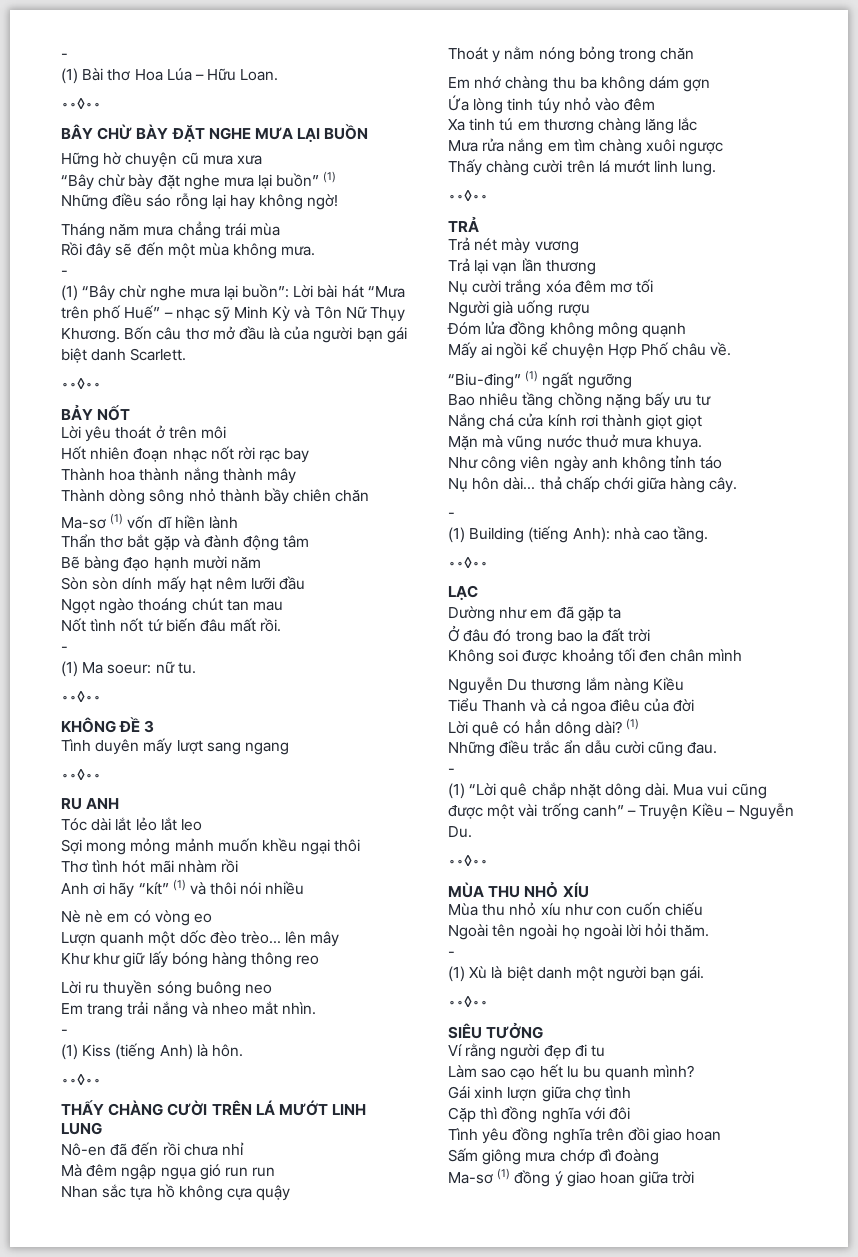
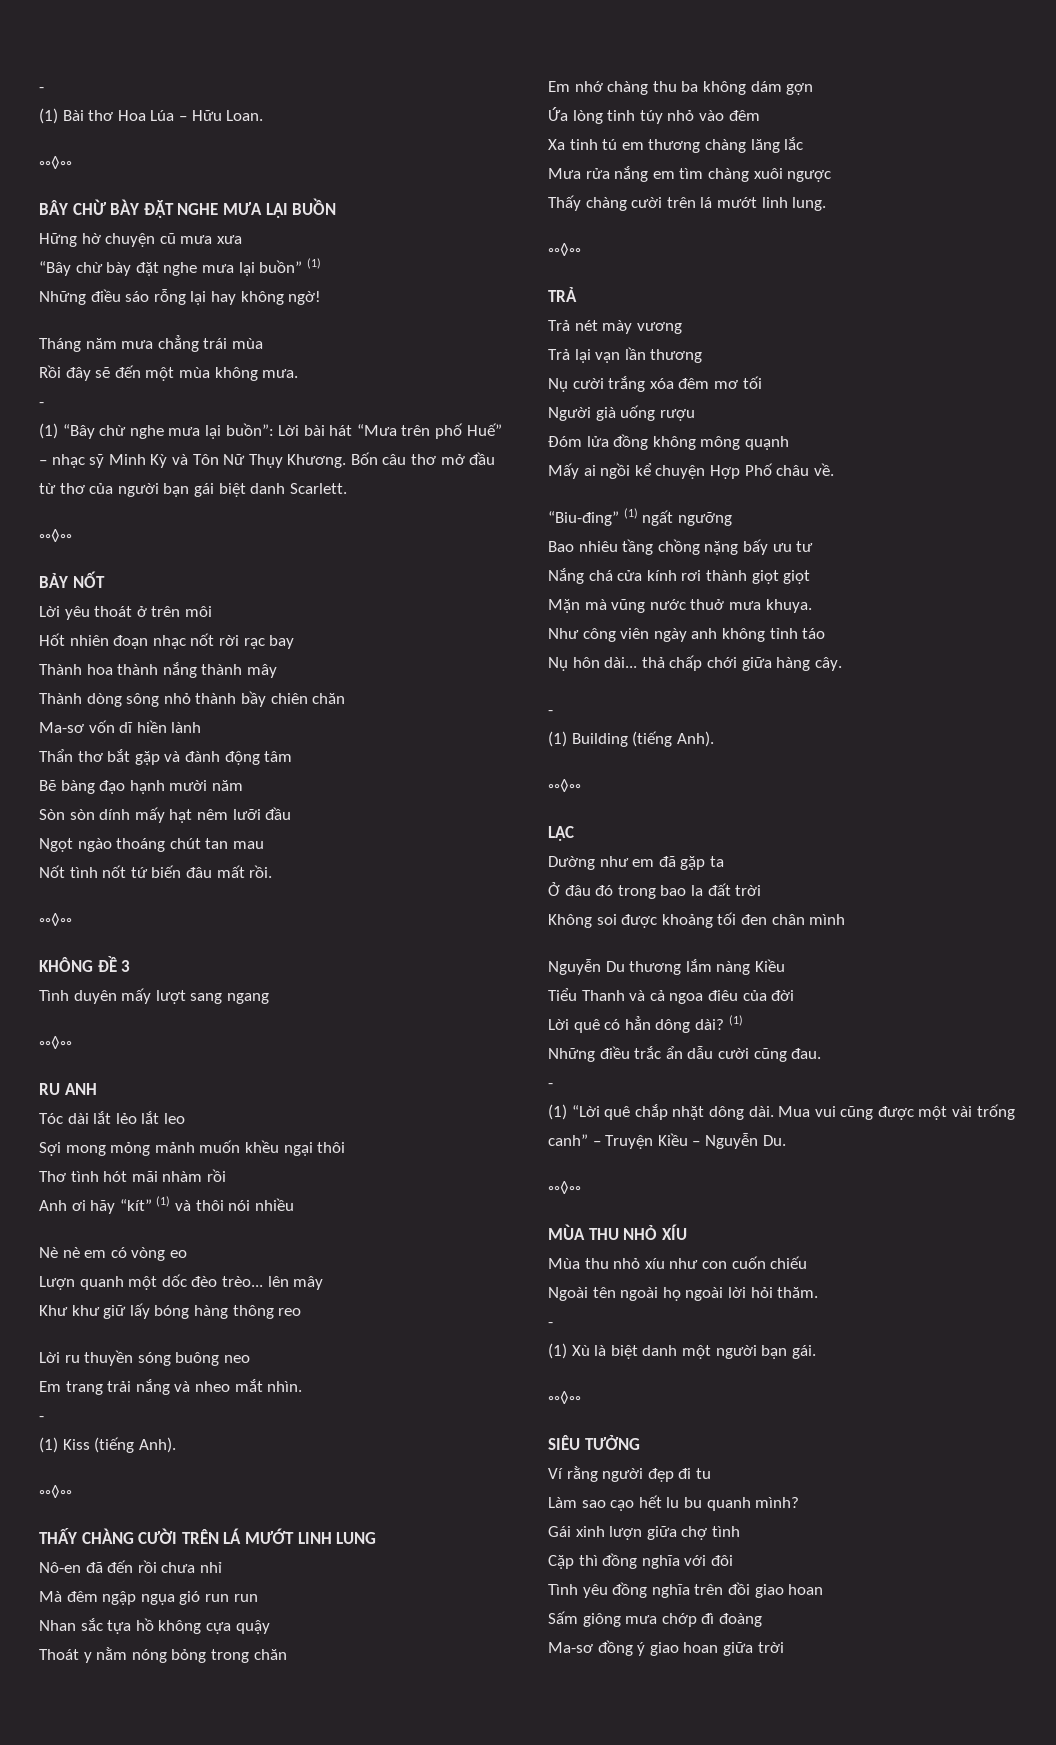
[269,327,281,340] là -> [39,483,85,494] từ thơ
[110,513,124,525] (1) -> (84, 727) none
[61,646,68,652] [61,661,196,677] // - // (1) Ma soeur: nữ tu. -> (273, 871) none
[159,1044,243,1060] Anh) là hôn. -> [138,1437,176,1453] Anh).
[572,526,709,543] Anh): nhà cao tầng. -> [676,731,714,747] Anh).
[497,1168,511,1180] (1) -> (593, 1647) none

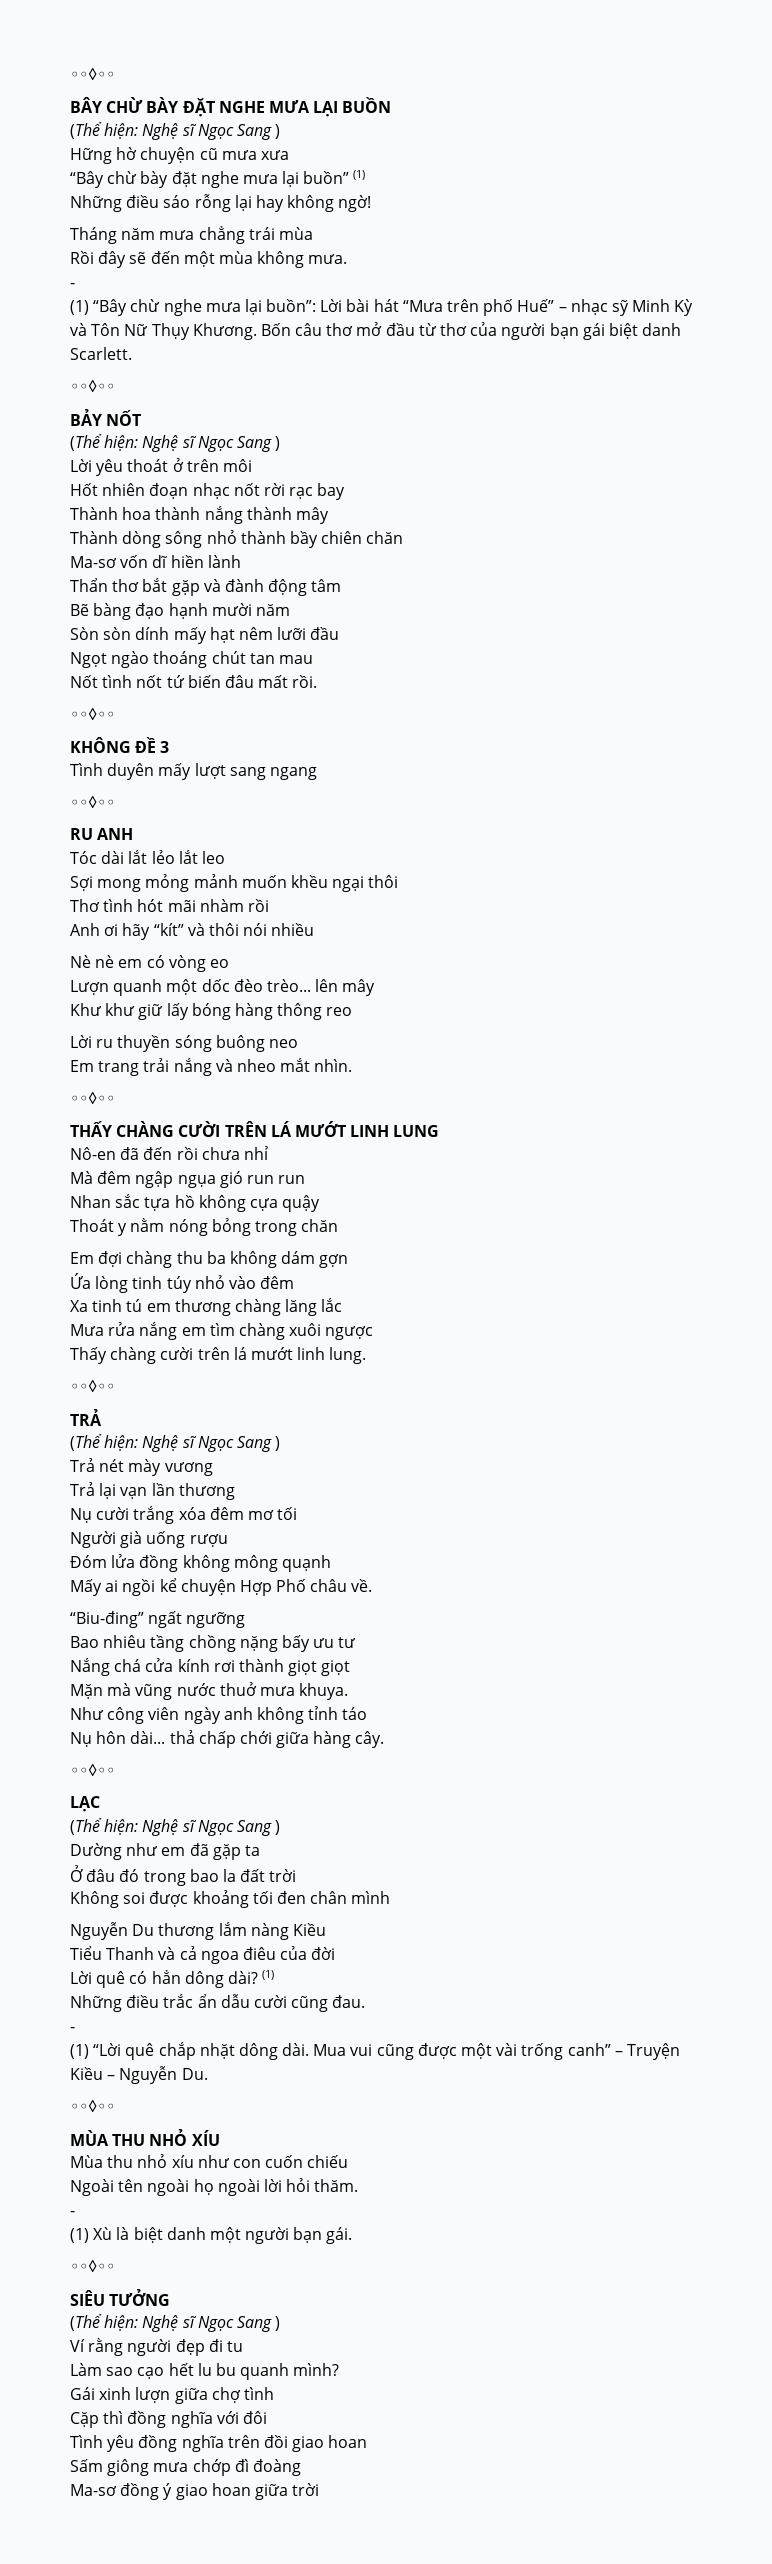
[39,87,44,92] [39,108,264,124] - // (1) Bài thơ Hoa Lúa – Hữu Loan. // -> (70, 74) none
(337, 206) none -> [70,122,281,140] // (Thể hiện: Nghệ sĩ Ngọc Sang )
(105, 579) none -> [70,434,281,452] // (Thể hiện: Nghệ sĩ Ngọc Sang )
[156,1196,171,1207] (1) -> (184, 929) none
[39,1416,44,1421] [39,1437,176,1453] // - // (1) Kiss (tiếng Anh). -> (353, 1065) none
[574,81,603,92] nhớ -> [98,1251,123,1267] đợi
(577, 294) none -> [70,1434,281,1452] // (Thể hiện: Nghệ sĩ Ngọc Sang )
[623,508,638,519] (1) -> (144, 1619) none
[548,710,553,715] [548,731,714,747] [548,779,581,792] [548,826,574,841] - // (1) Building (tiếng Anh). // ◦◦◊◦◦ // LẠC -> [70,1764,115,1776] [70,1796,100,1812] [70,1818,281,1836] ◦◦◊◦◦ // LẠC // (Thể hiện: Nghệ sĩ Ngọc Sang )
(640, 1442) none -> [70,2314,281,2332] // (Thể hiện: Nghệ sĩ Ngọc Sang )

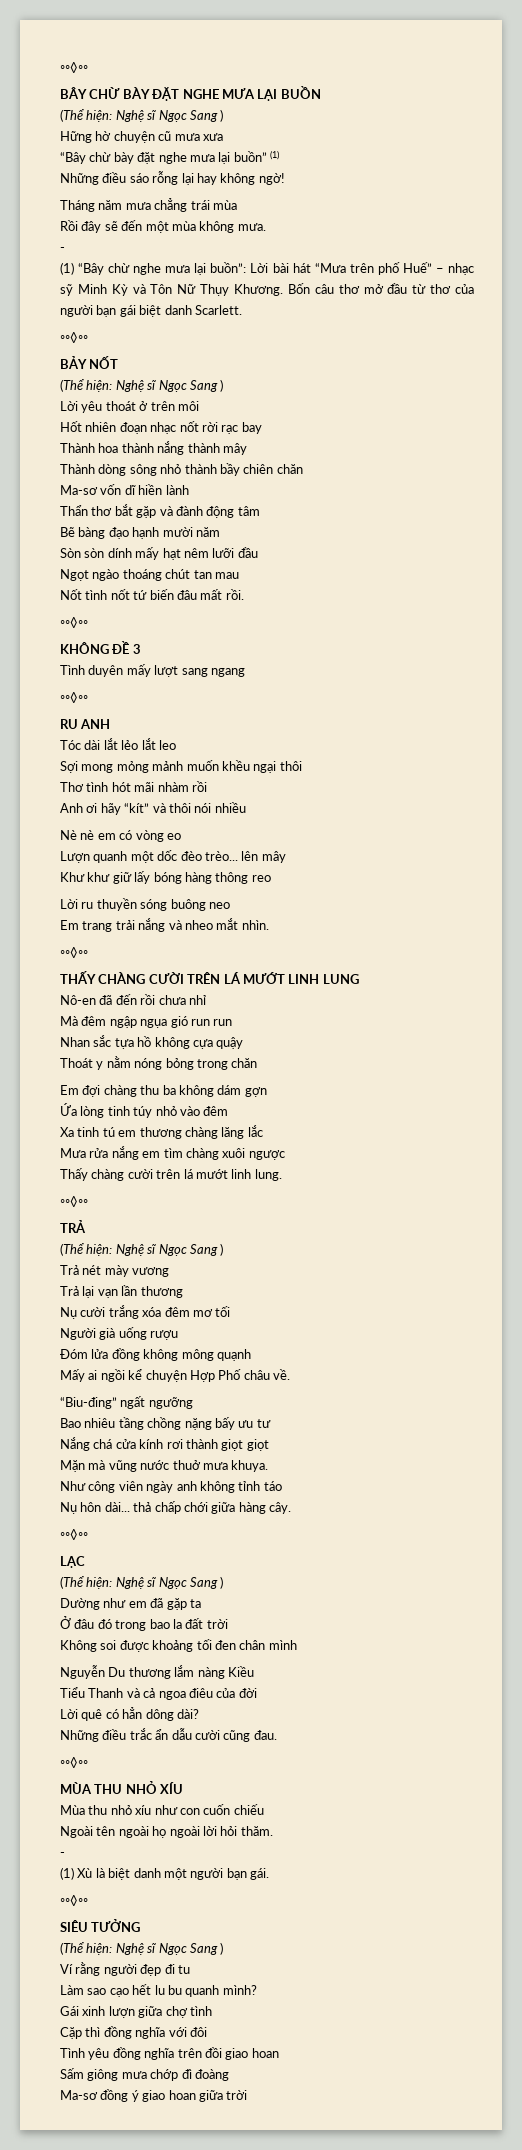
[262,1970,275,1980] (1) -> (199, 1714) none
[70,2027,75,2032] [70,2042,680,2060] [70,2066,208,2084] // - // (1) “Lời quê chắp nhặt dông dài. Mua vui cũng được một vài trống canh” – Truyện Kiều – Nguyễn Du. -> (277, 1735) none

